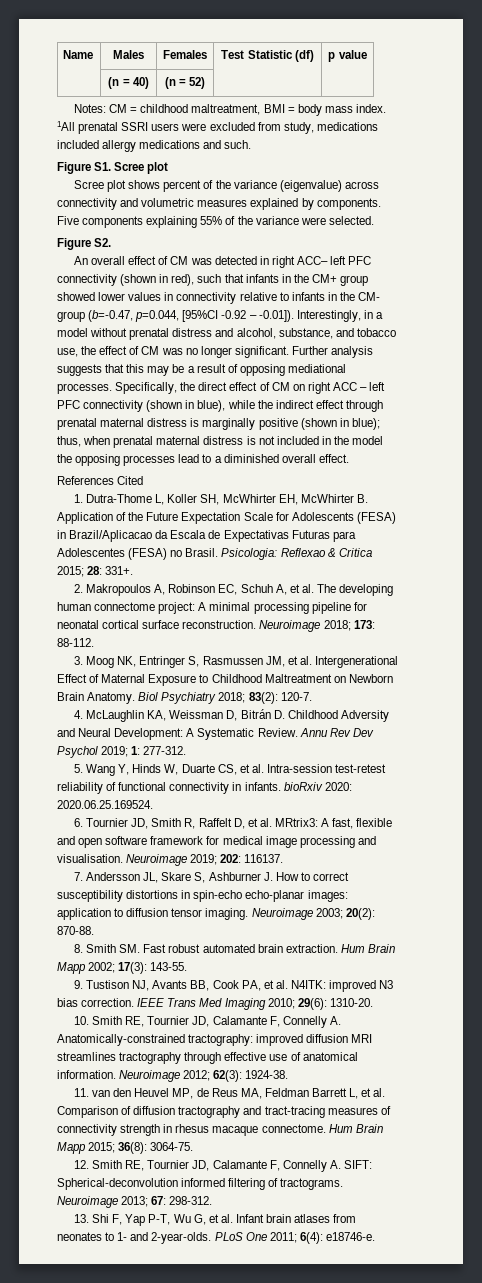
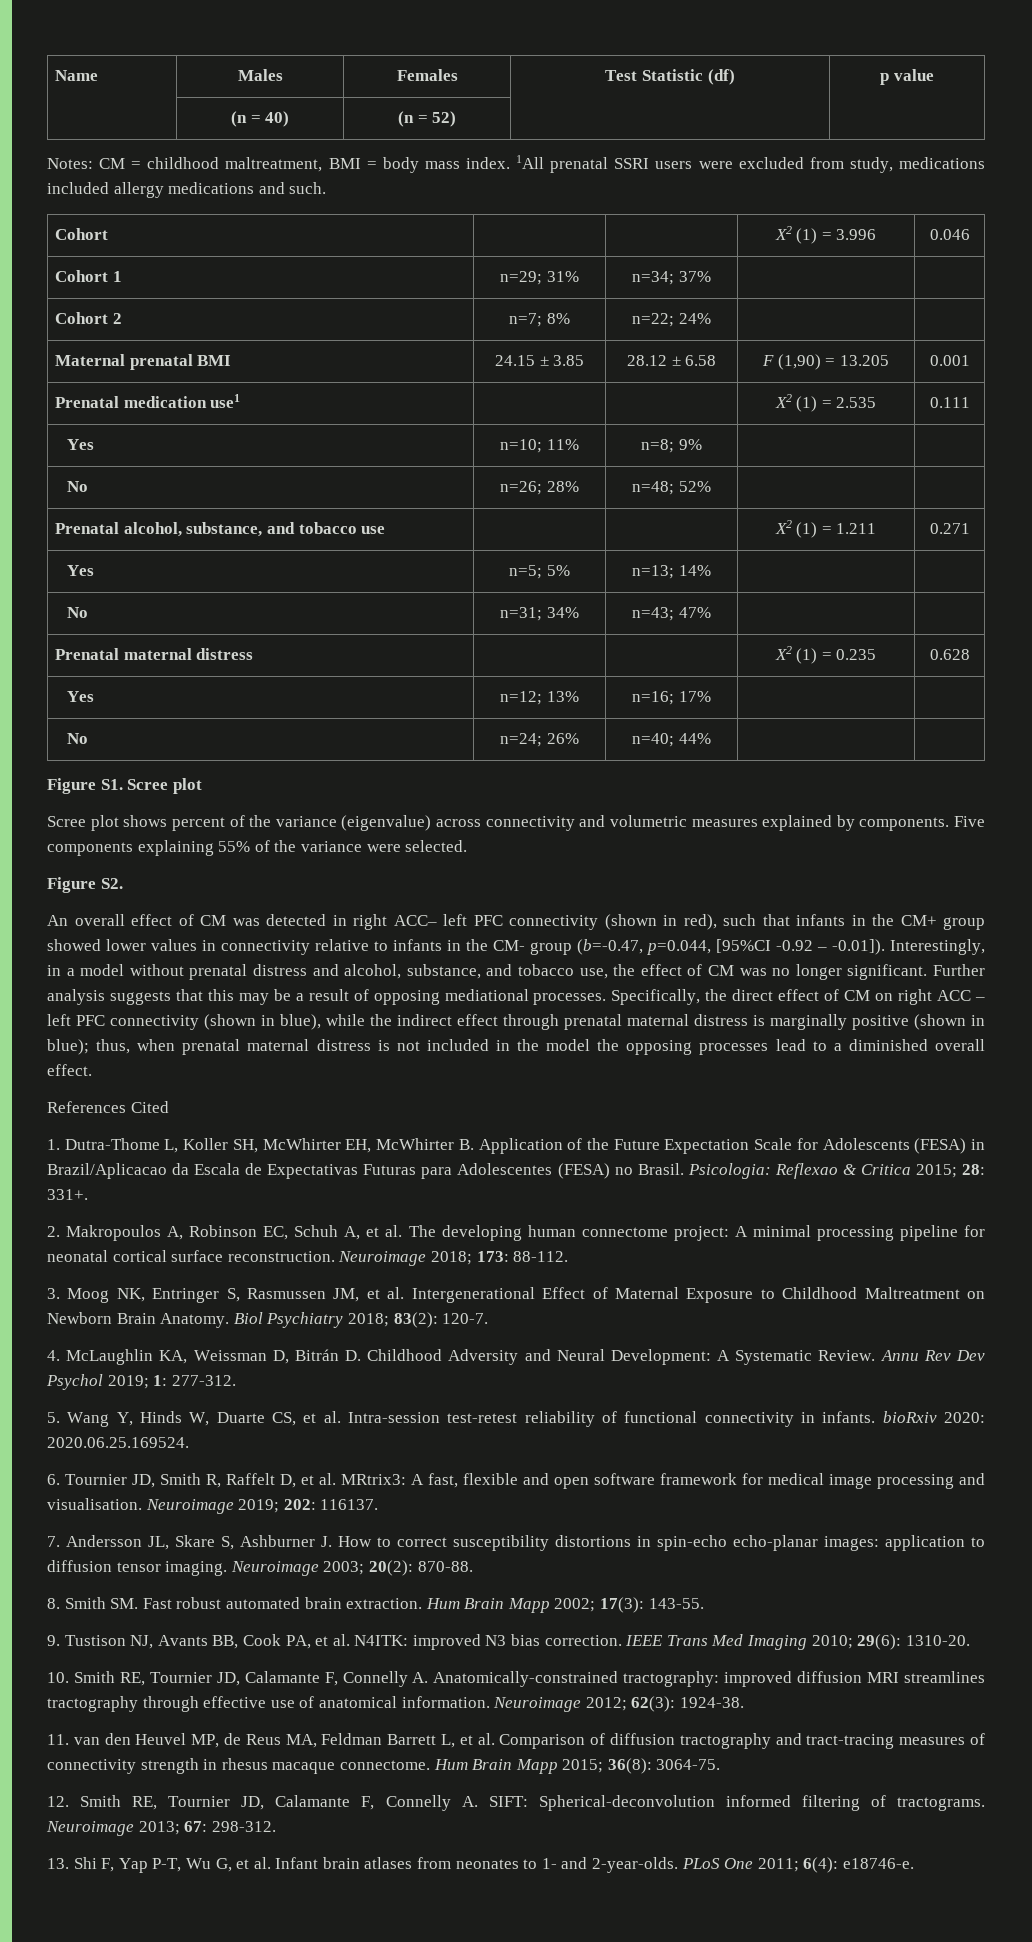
(252, 144) none -> [55,228,109,240] [774,226,877,244] [929,229,970,240] [55,270,122,282] [500,271,579,285] [632,271,711,285] [55,312,122,324] [509,313,570,327] [632,313,711,327] [55,354,232,370] [494,355,585,366] [626,355,717,366] [762,354,889,370] [929,355,970,366] [55,394,241,408] [774,394,877,412] [929,397,970,408] [67,439,95,450] [500,439,579,453] [641,439,702,453] [67,481,89,492] [500,481,579,495] [632,481,711,495] [55,522,386,537] [774,520,877,538] [929,523,970,534] [67,565,95,576] [509,565,570,579] [632,565,711,579] [67,607,89,618] [500,607,579,621] [632,607,711,621] [55,648,254,660] [774,646,877,664] [929,649,970,660] [67,691,95,702] [500,691,579,705] [632,691,711,705] [67,733,89,744] [500,733,579,747] [632,733,711,747] // Cohort | | | Χ2 (1) = 3.996 | 0.046 // Cohort 1 | n=29; 31% | n=34; 37% | | // Cohort 2 | n=7; 8% | n=22; 24% | | // Maternal prenatal BMI | 24.15 ± 3.85 | 28.12 ± 6.58 | F (1,90) = 13.205 | 0.001 // Prenatal medication use1 | | | Χ2 (1) = 2.535 | 0.111 // Yes | n=10; 11% | n=8; 9% | | // No | n=26; 28% | n=48; 52% | | // Prenatal alcohol, substance, and tobacco use | | | Χ2 (1) = 1.211 | 0.271 // Yes | n=5; 5% | n=13; 14% | | // No | n=31; 34% | n=43; 47% | | // Prenatal maternal distress | | | Χ2 (1) = 0.235 | 0.628 // Yes | n=12; 13% | n=16; 17% | | // No | n=24; 26% | n=40; 44% | |

